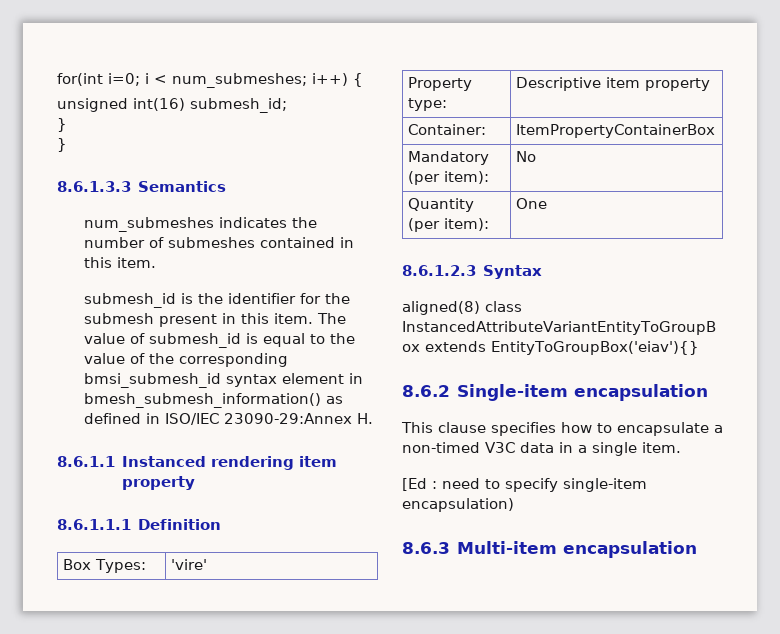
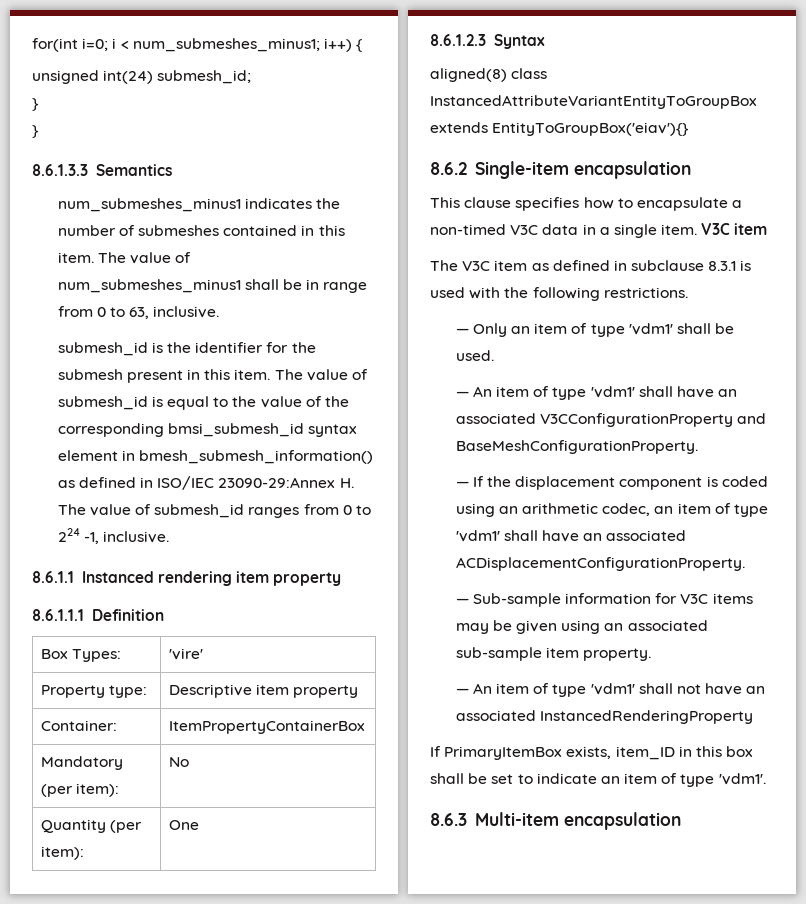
[172,73,307,88] num_submeshes; -> [132,38,320,52] num_submeshes_minus1;
[133,98,185,111] int(16) -> [103,70,154,84] int(24)
[83,217,214,232] num_submeshes -> [57,198,241,212] num_submeshes_minus1
(156, 262) none -> [97,252,192,264] [57,279,368,293] [57,306,220,319] The value of num_submeshes_minus1 shall be in range from 0 to 63, inclusive.
(373, 418) none -> [57,504,371,518] [57,528,169,544] The value of submesh_id ranges from 0 to 224 -1, inclusive.
[402,478,647,492] [402,498,514,512] // [Ed : need to specify single-item encapsulation) -> [701,223,768,235] [430,260,752,271] [430,287,688,301] [455,323,735,337] [455,350,494,361] [455,386,738,400] [455,413,766,427] [455,440,698,454] [455,476,768,490] [455,503,768,517] [455,530,687,542] [455,557,745,571] [455,593,753,607] [455,620,708,634] [455,647,651,661] [455,683,766,697] [455,710,753,724] [430,746,754,760] [430,773,766,787] V3C item // The V3C item as defined in subclause 8.3.1 is used with the following restrictions. // — Only an item of type 'vdm1' shall be used. // — An item of type 'vdm1' shall have an associated V3CConfigurationProperty and BaseMeshConfigurationProperty. // — If the displacement component is coded using an arithmetic codec, an item of type 'vdm1' shall have an associated ACDisplacementConfigurationProperty. // — Sub-sample information for V3C items may be given using an associated sub-sample item property. // — An item of type 'vdm1' shall not have an associated InstancedRenderingProperty // If PrimaryItemBox exists, item_ID in this box shall be set to indicate an item of type 'vdm1'.

